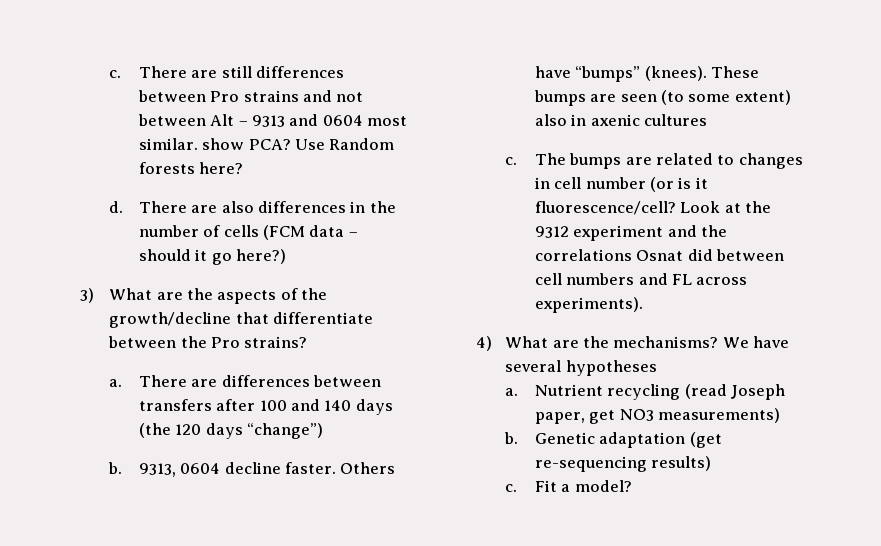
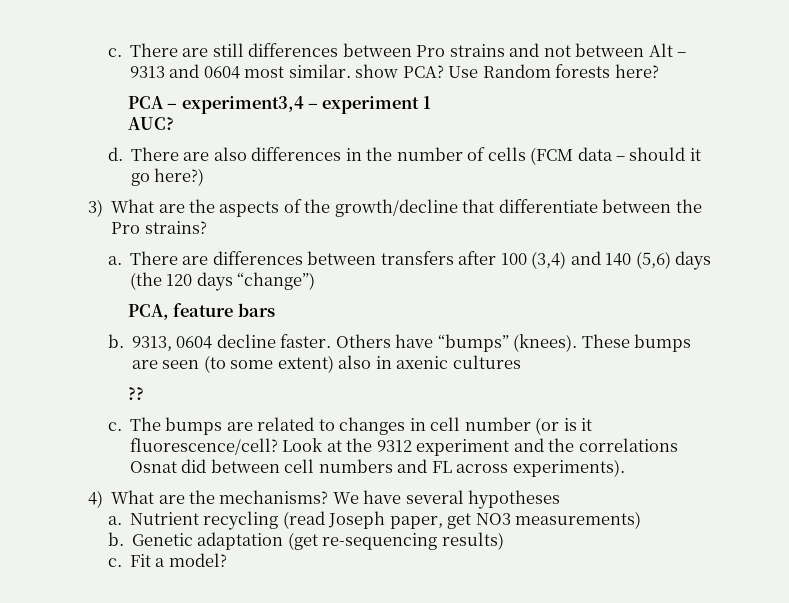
(244, 168) none -> [127,96,431,114] [127,117,174,130] // PCA – experiment3,4 – experiment 1 // AUC?
(287, 405) none -> [531,251,567,269] (3,4)
(352, 405) none -> [635,251,671,269] (5,6)
(324, 431) none -> [127,303,275,320] // PCA, feature bars
(708, 120) none -> [127,387,144,400] // ??

